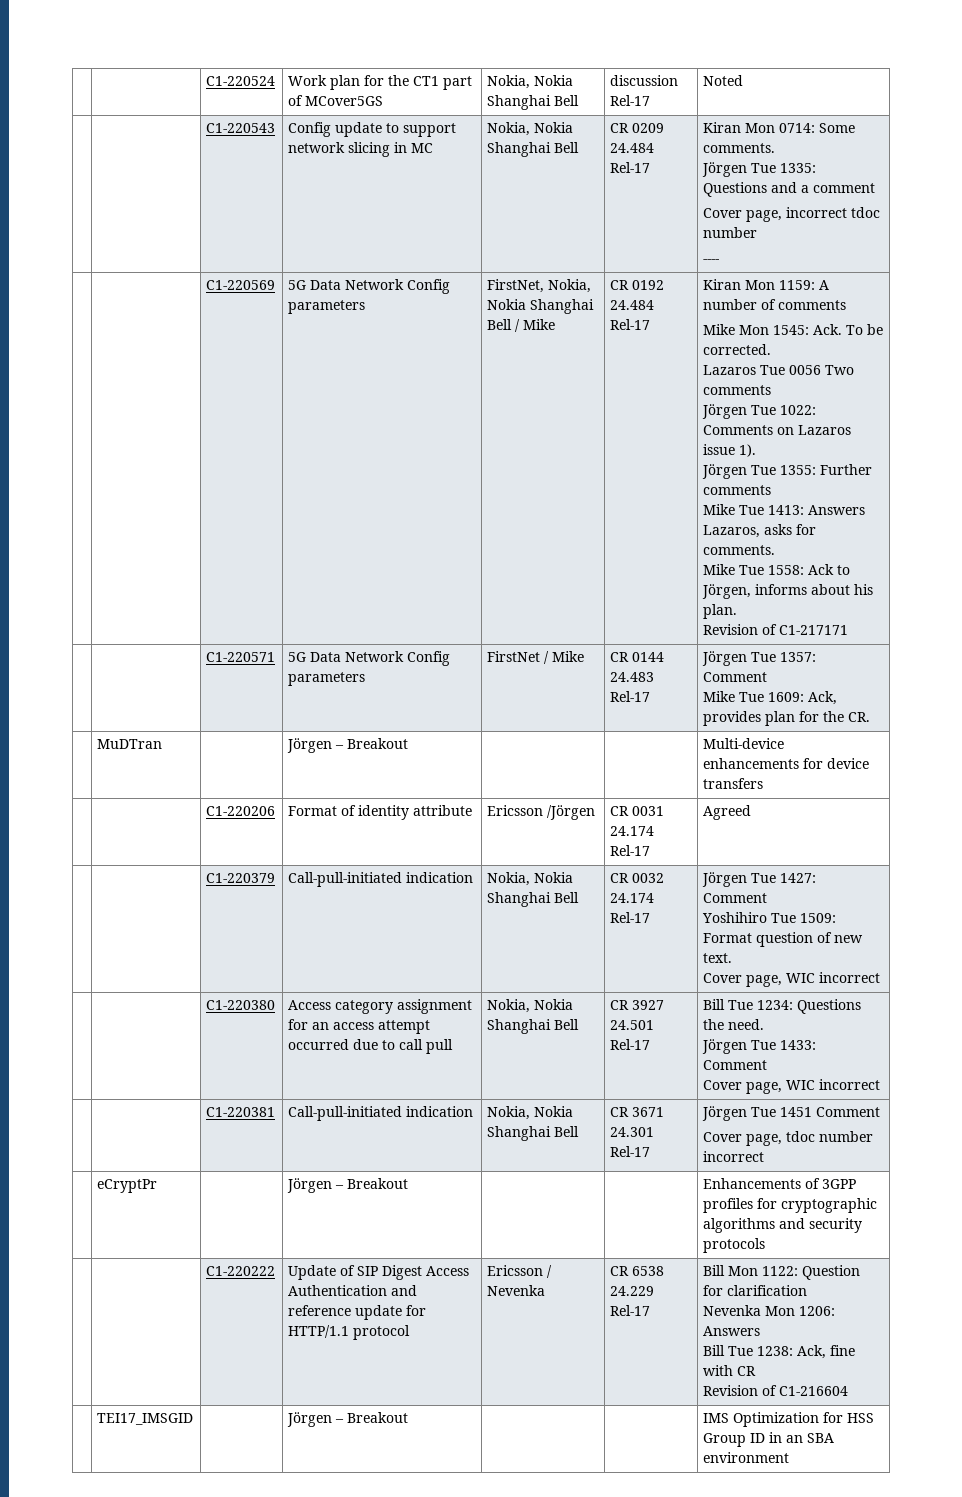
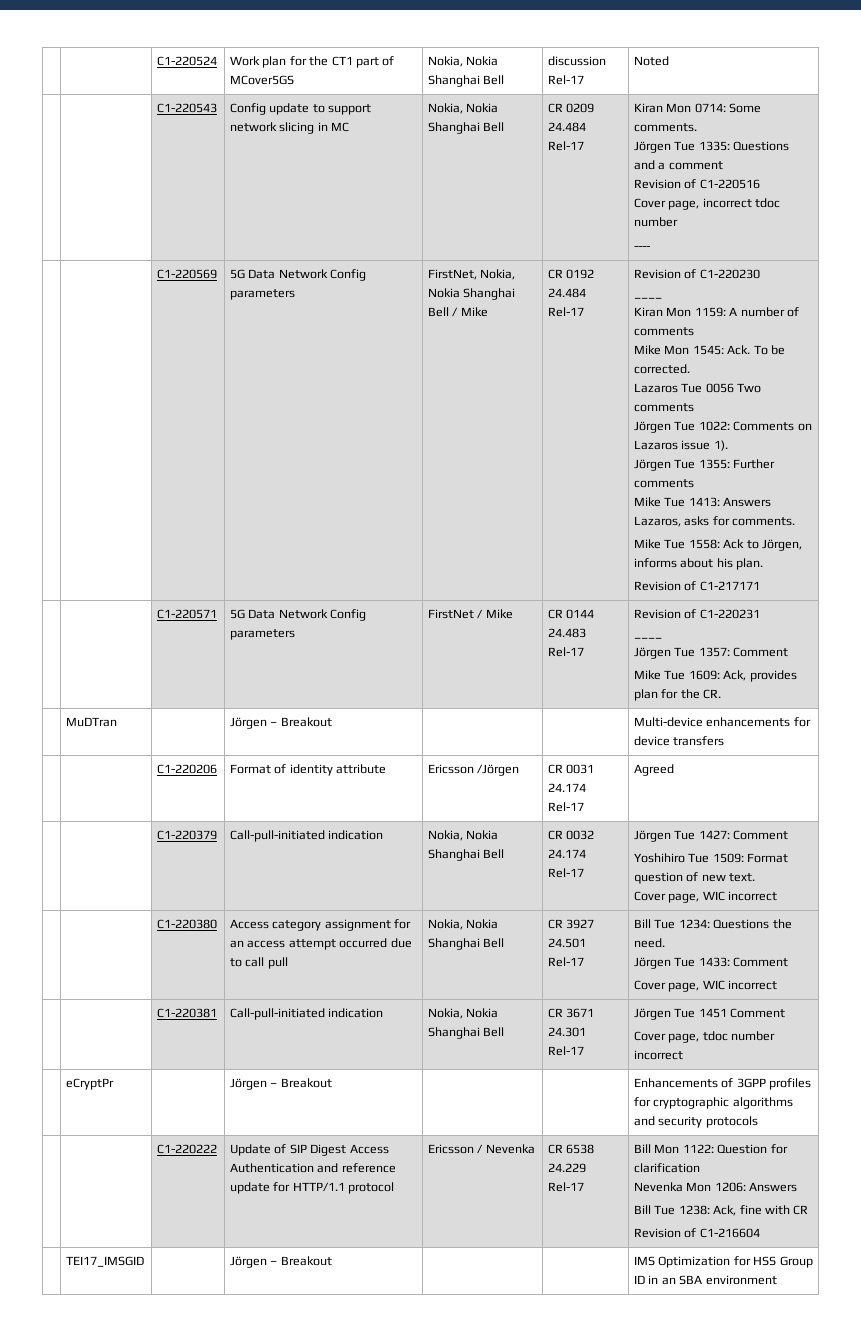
(876, 188) none -> [634,179,760,189] // Revision of C1-220516
(651, 324) none -> [634,269,760,279] [634,297,663,299] Revision of C1-220230 // ____ //
(651, 696) none -> [634,609,760,619] [634,637,663,639] Revision of C1-220231 // ____ //

